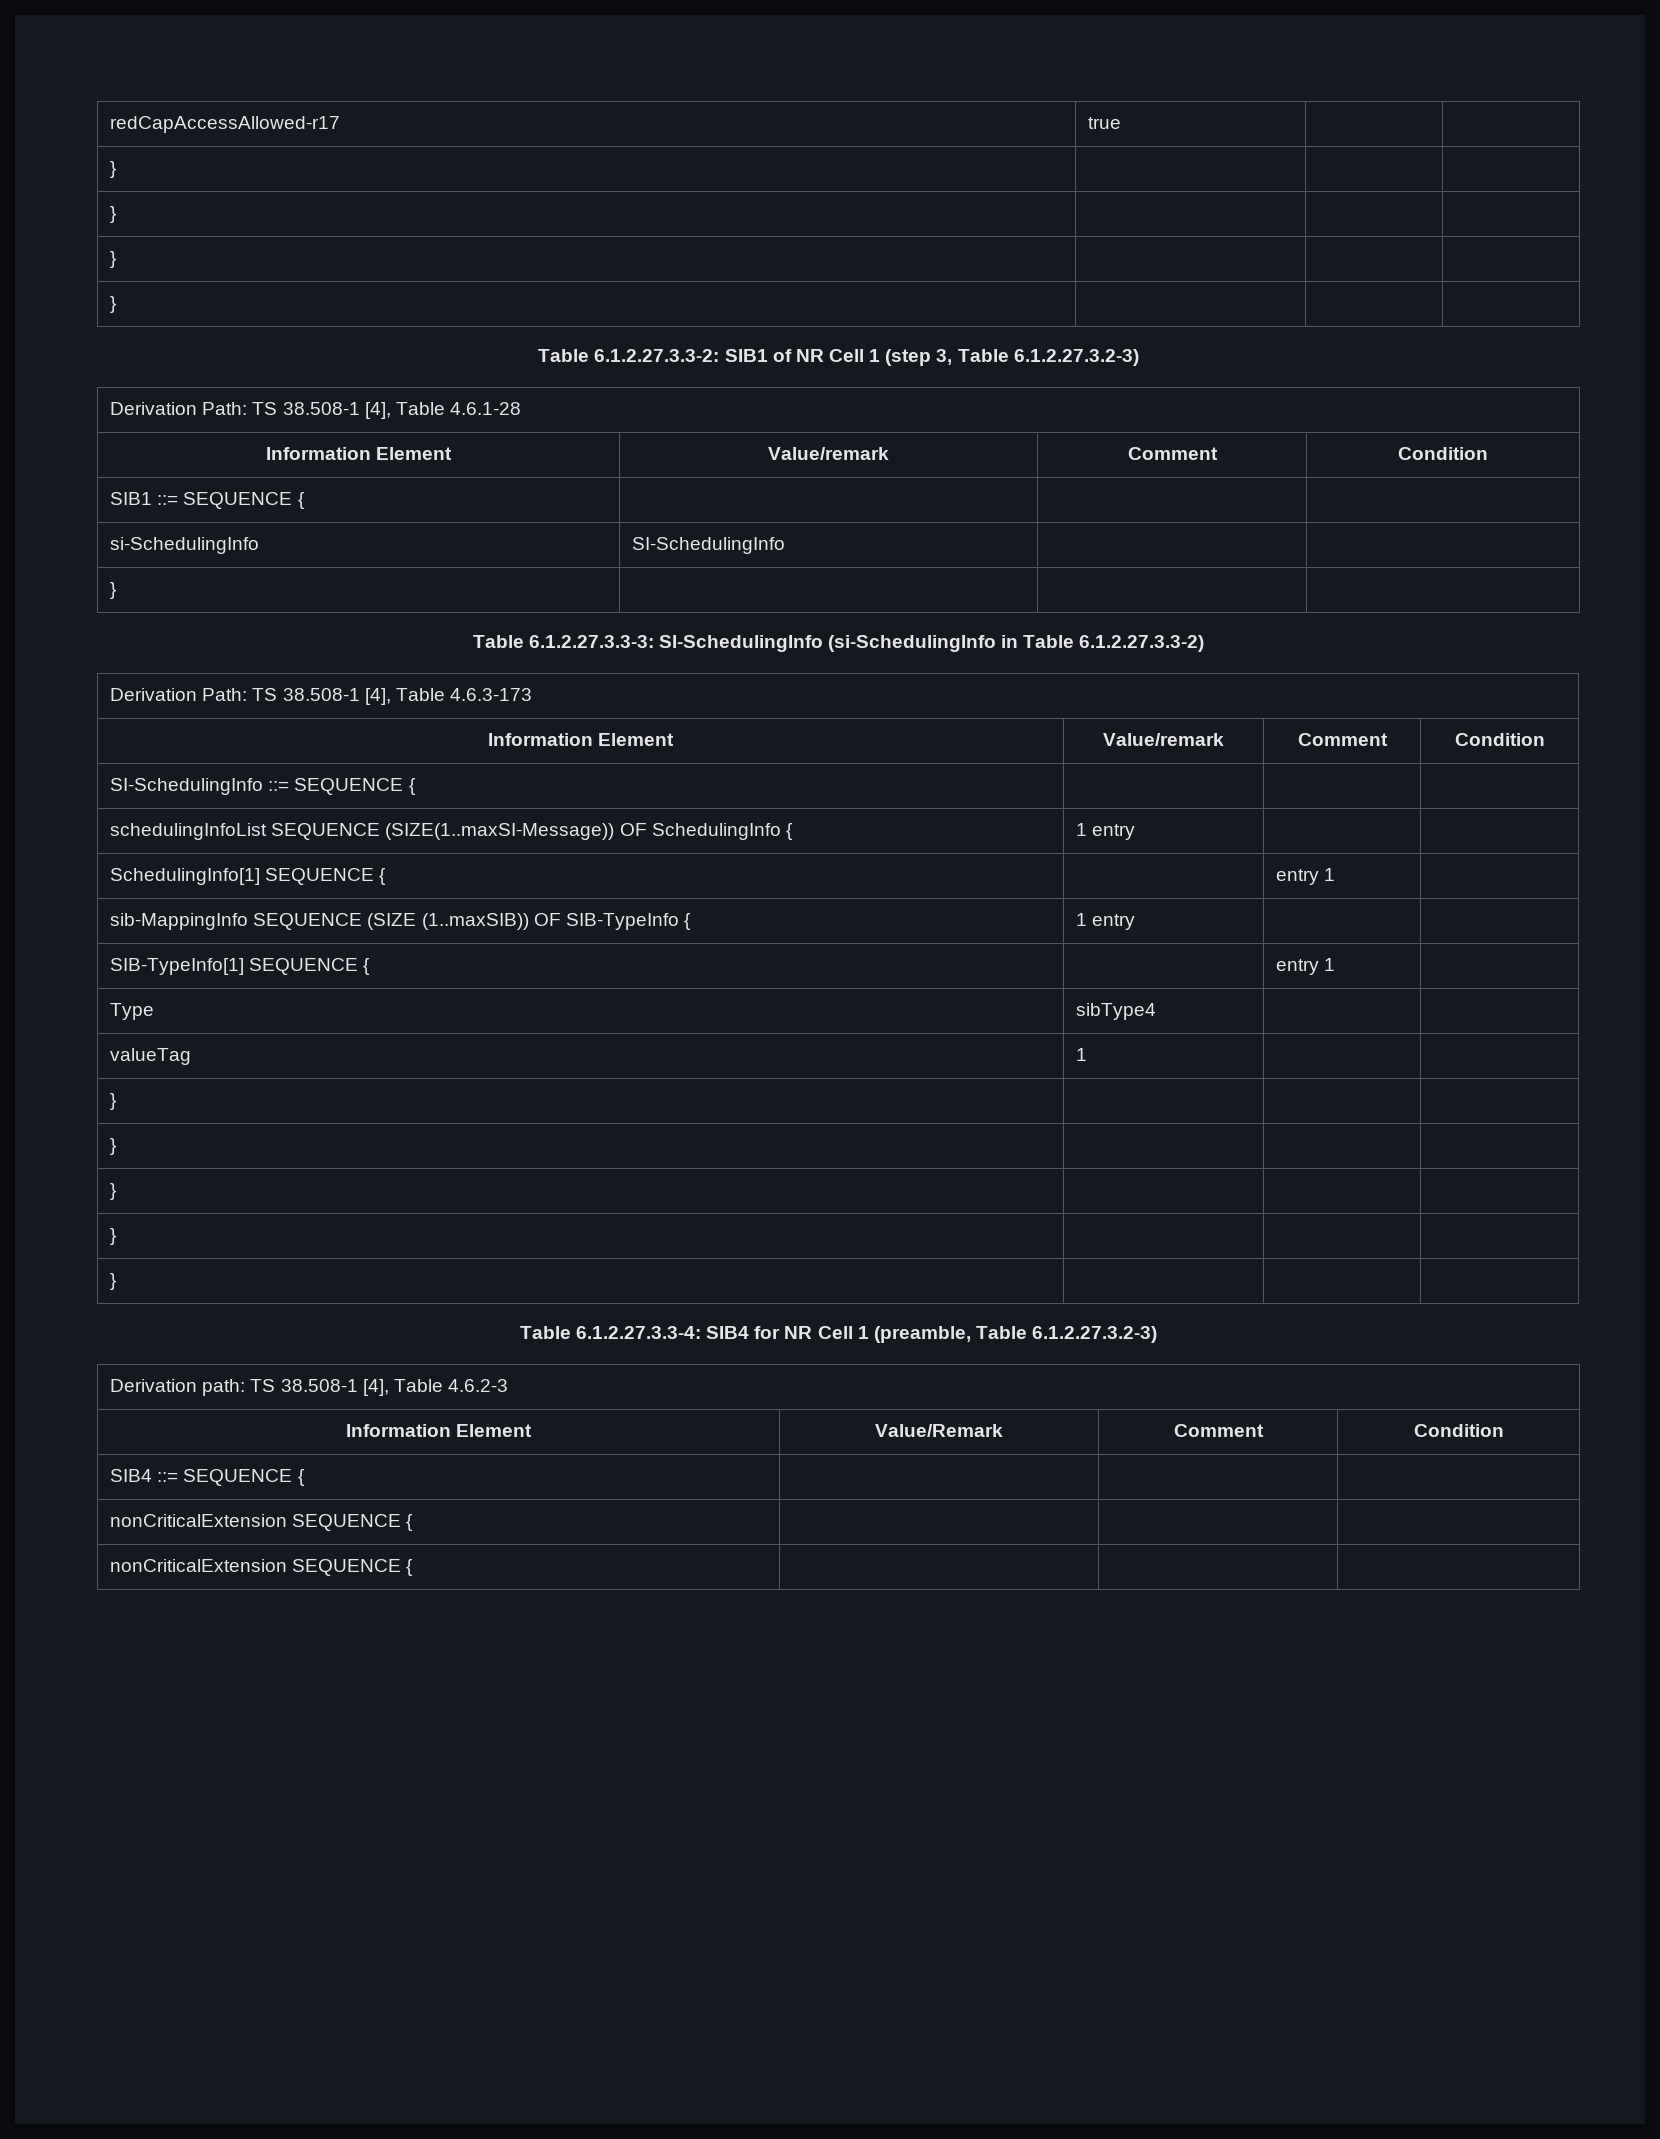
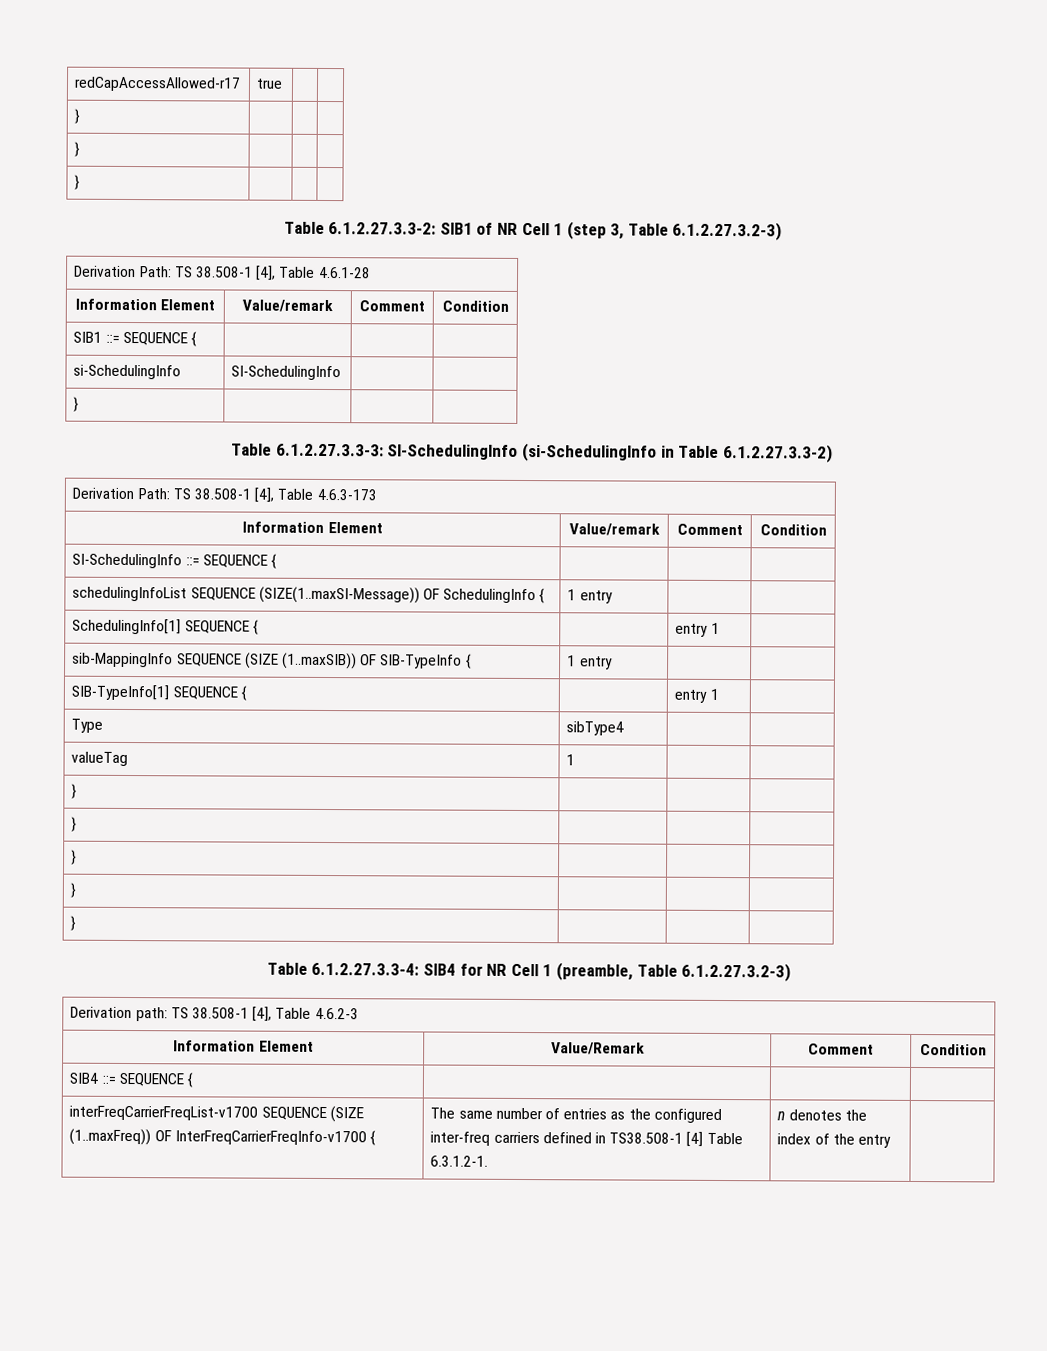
[110,296,117,313] // } | | | -> (81, 182) none
[110,1514,414,1531] [110,1559,414,1576] nonCriticalExtension SEQUENCE { | | | // nonCriticalExtension SEQUENCE { | | -> [69,1105,364,1123] [69,1128,376,1146] [430,1107,722,1124] [430,1131,743,1147] [430,1155,489,1167] [777,1109,867,1121] [777,1133,891,1148] interFreqCarrierFreqList-v1700 SEQUENCE (SIZE (1..maxFreq)) OF InterFreqCarrierFreqInfo-v1700 { | The same number of entries as the configured inter-freq carriers defined in TS38.508-1 [4] Table 6.3.1.2-1. | n denotes the index of the entry

